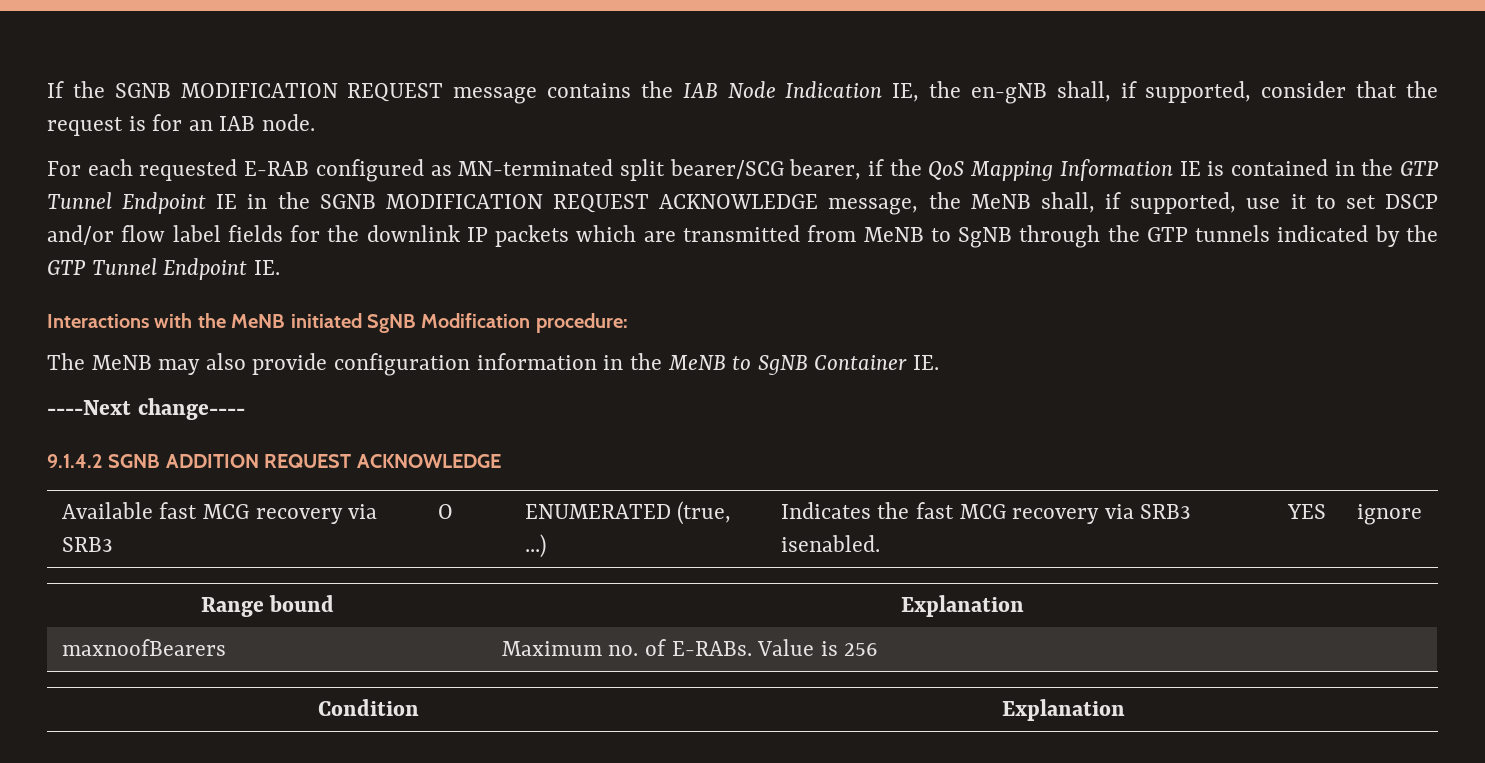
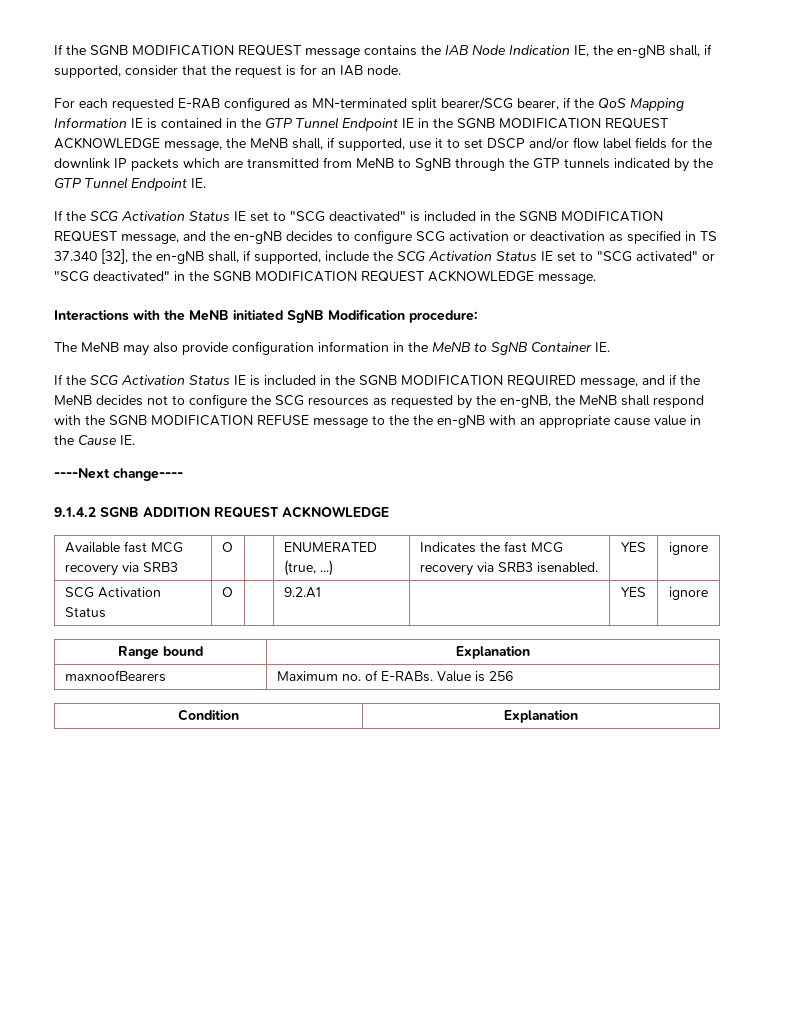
(280, 267) none -> [54,210,663,222] [54,230,717,244] [54,249,715,264] [54,270,596,284] // If the SCG Activation Status IE set to "SCG deactivated" is included in the SGNB MODIFICATION REQUEST message, and the en-gNB decides to configure SCG activation or deactivation as specified in TS 37.340 [32], the en-gNB shall, if supported, include the SCG Activation Status IE set to "SCG activated" or "SCG deactivated" in the SGNB MODIFICATION REQUEST ACKNOWLEDGE message.
(939, 362) none -> [54,374,700,388] [54,394,704,409] [54,415,701,428] [54,435,135,445] // If the SCG Activation Status IE is included in the SGNB MODIFICATION REQUIRED message, and if the MeNB decides not to configure the SCG resources as requested by the en-gNB, the MeNB shall respond with the SGNB MODIFICATION REFUSE message to the the en-gNB with an appropriate cause value in the Cause IE.
(1422, 514) none -> [64,587,161,598] [64,607,106,618] [221,587,233,597] [283,587,321,598] [621,587,646,597] [669,587,708,600] // SCG Activation Status | O | | 9.2.A1 | | YES | ignore

